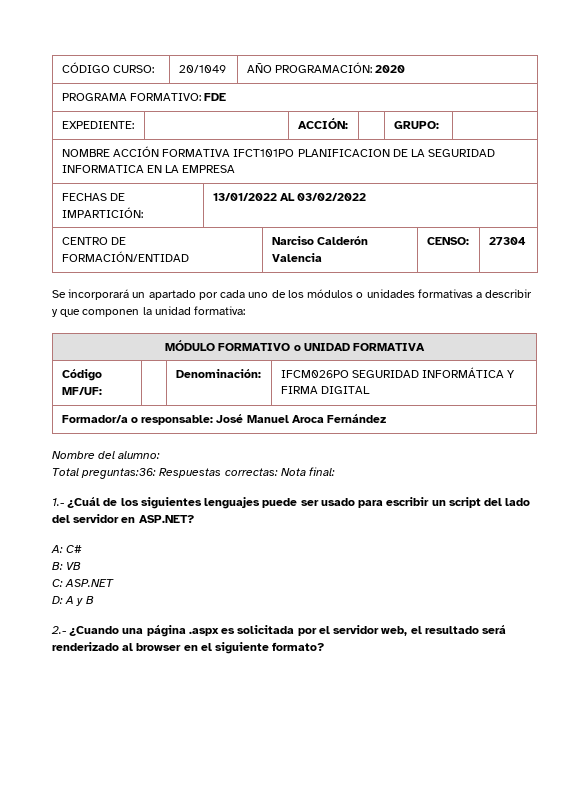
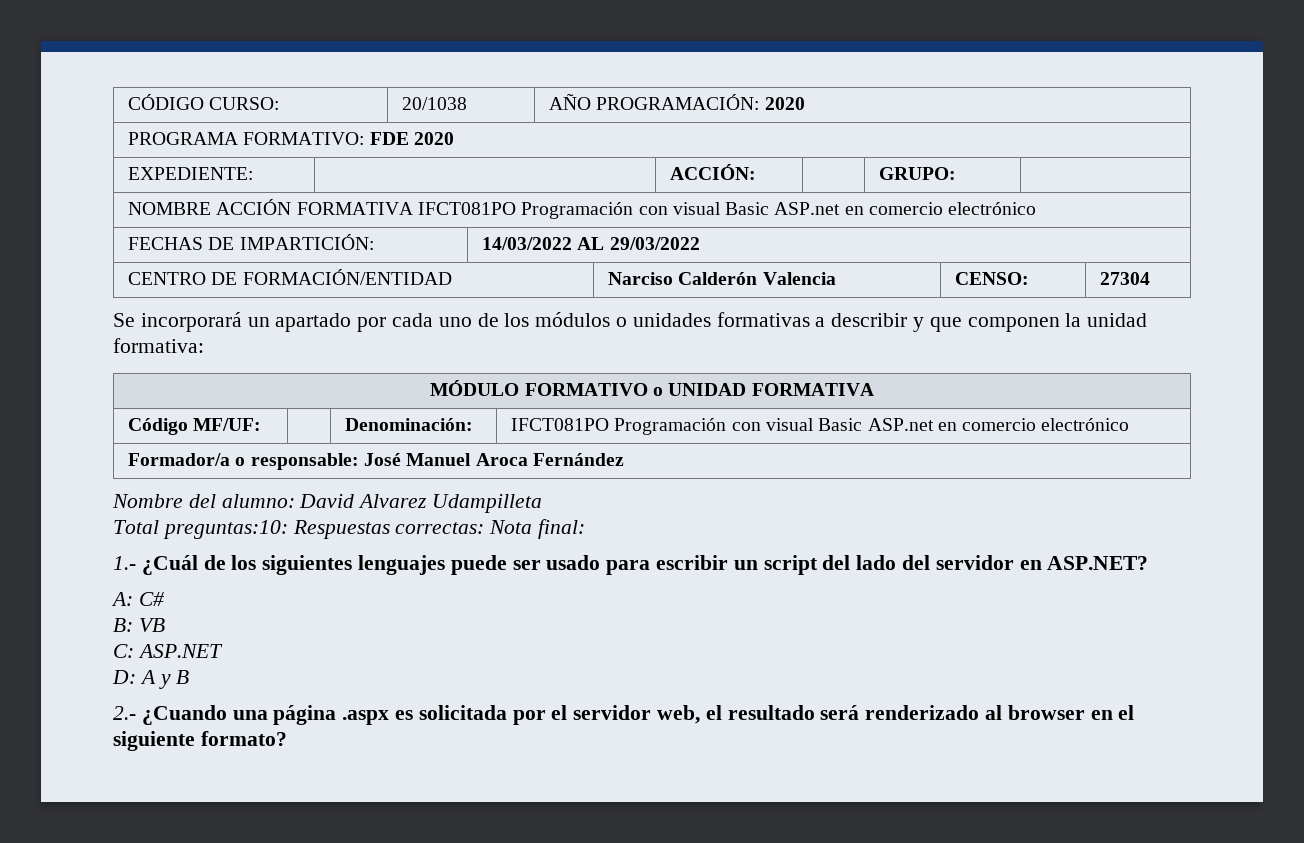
[178,65,226,73] 20/1049 -> [402,97,468,110] 20/1038
(227, 97) none -> [413,132,454,145] 2020
[233,149,496,157] [61,165,236,173] IFCT101PO PLANIFICACION DE LA SEGURIDAD INFORMATICA EN LA EMPRESA -> [417,202,1037,219] IFCT081PO Programación con visual Basic ASP.net en comercio electrónico
[212,193,367,201] 13/01/2022 AL 03/02/2022 -> [482,237,700,250] 14/03/2022 AL 29/03/2022
[280,367,516,378] [280,386,370,394] IFCM026PO SEGURIDAD INFORMÁTICA Y FIRMA DIGITAL -> [511,418,1130,435] IFCT081PO Programación con visual Basic ASP.net en comercio electrónico
(161, 455) none -> [299,494,543,513] David Alvarez Udampilleta
[81,468,157,479] preguntas:36: -> [162,520,288,539] preguntas:10:

